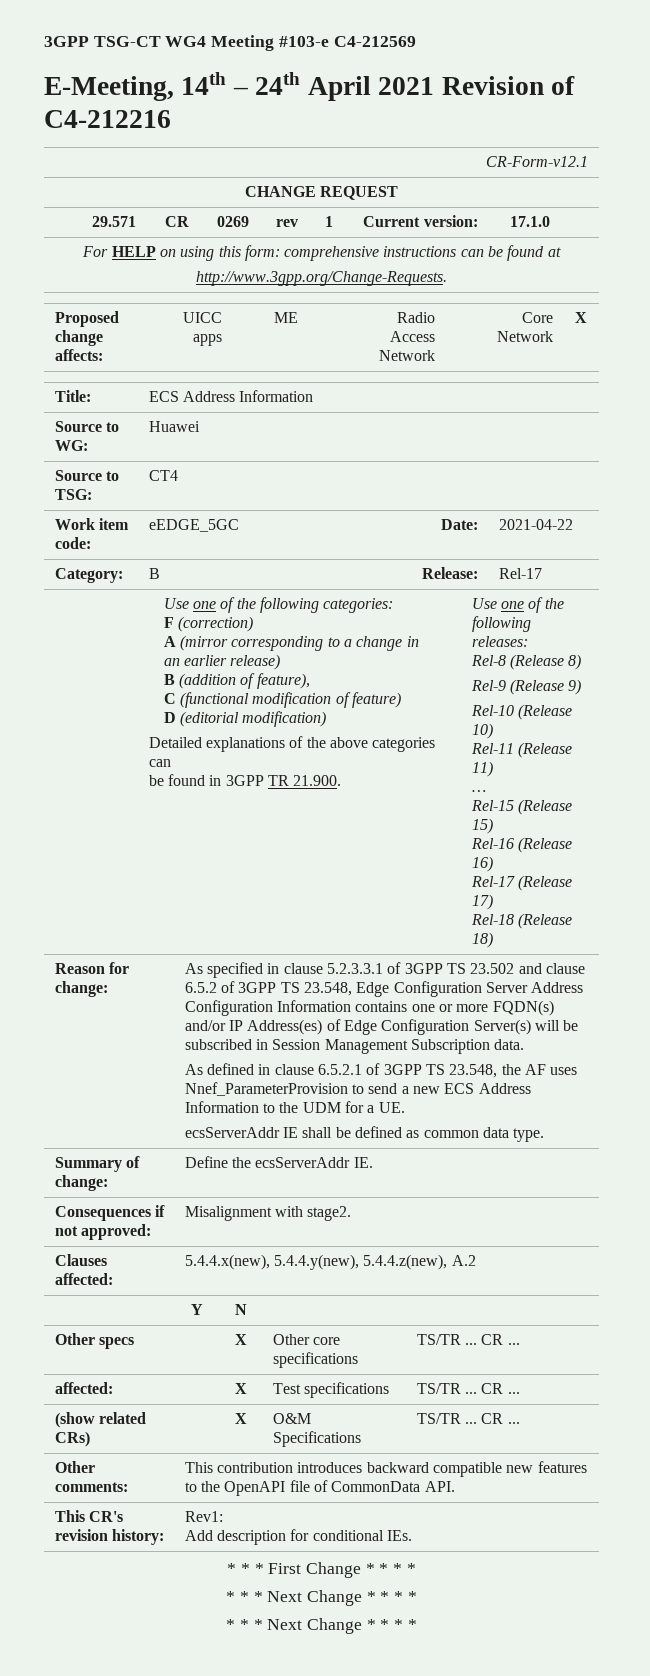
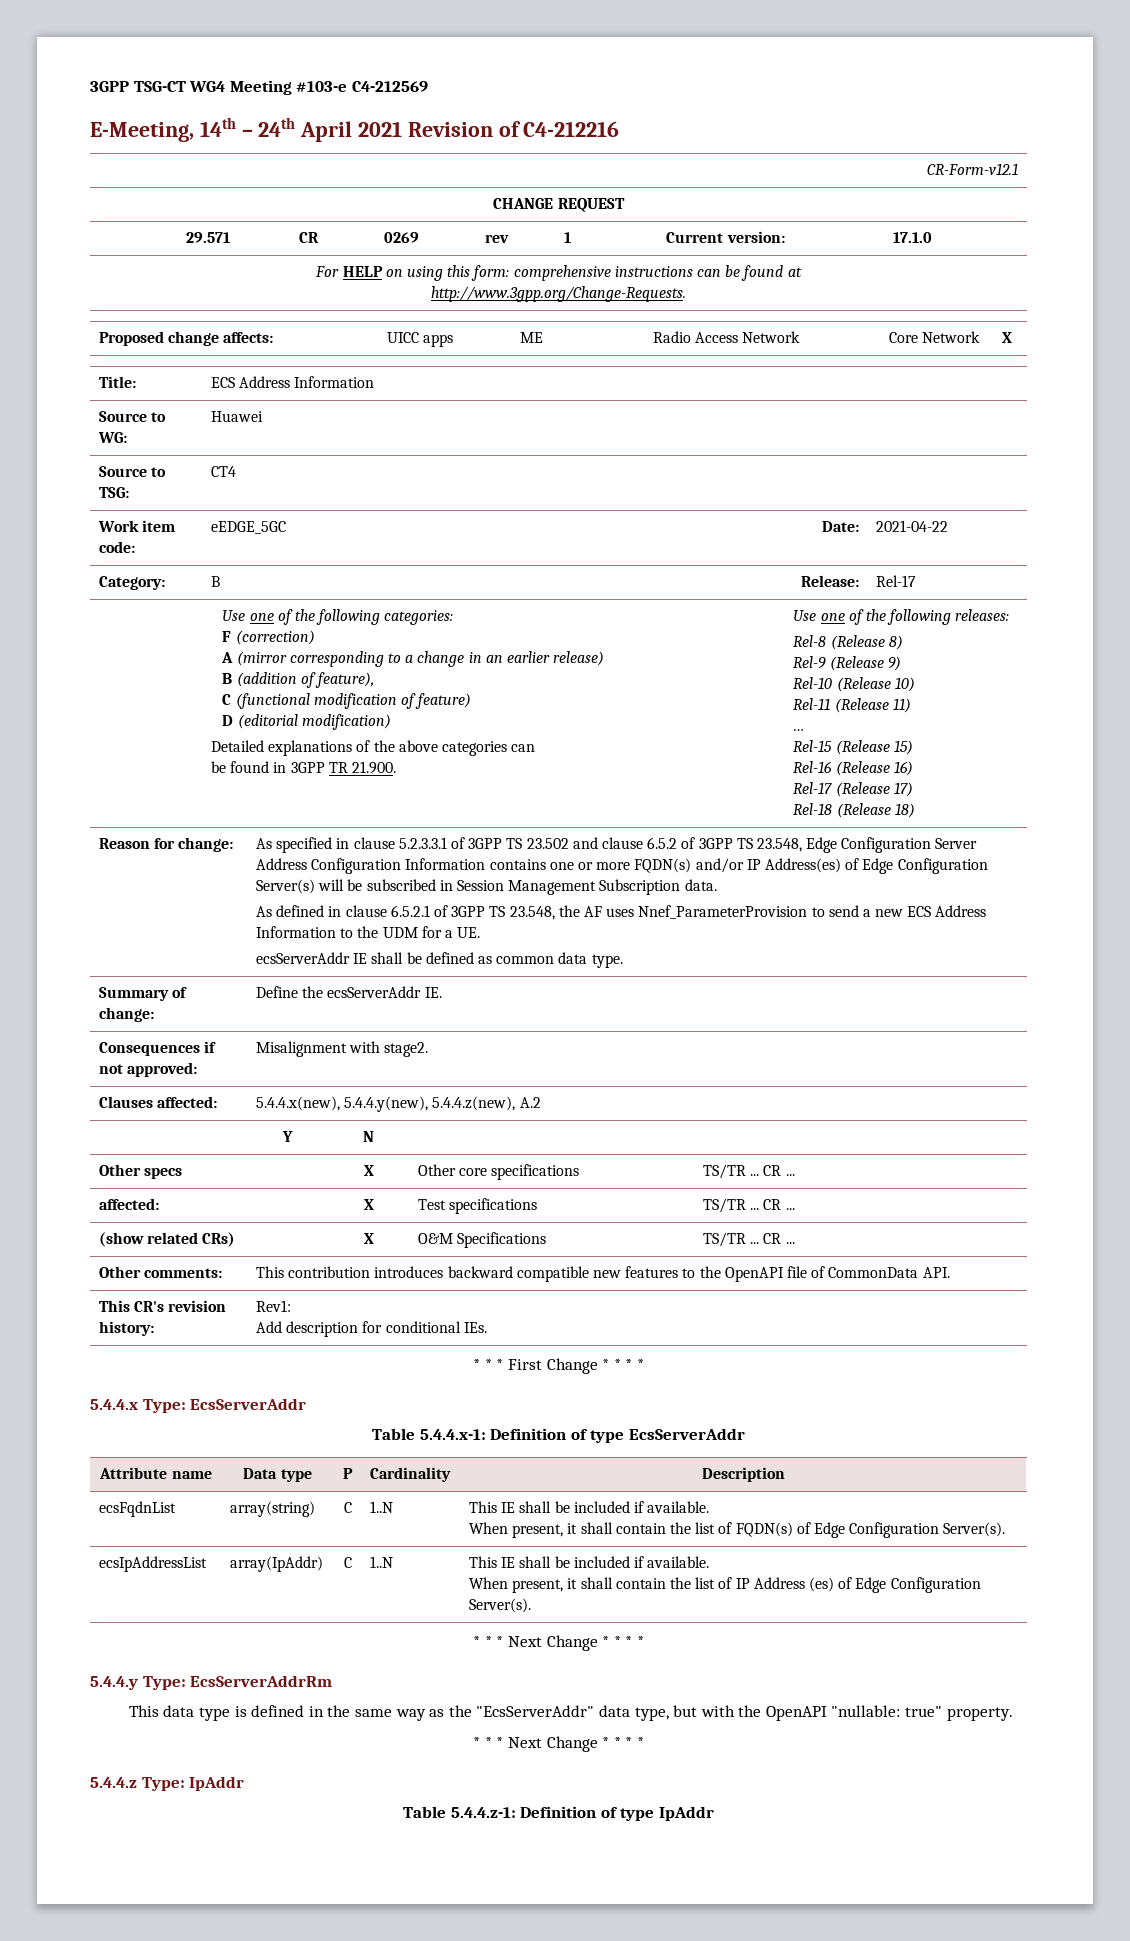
[226,1590,417,1606] [226,1618,417,1634] // * * * Next Change * * * * // * * * Next Change * * * * -> [90,1398,307,1413] [372,1428,745,1443] [99,1467,212,1479] [243,1468,312,1482] [343,1468,353,1479] [370,1467,452,1482] [702,1467,785,1482] [99,1501,177,1517] [230,1501,316,1517] [343,1502,352,1513] [370,1501,394,1513] [469,1501,710,1513] [469,1522,1006,1538] [99,1556,208,1572] [230,1556,324,1572] [343,1557,352,1568] [370,1556,394,1568] [469,1556,710,1568] [469,1577,981,1593] [469,1598,532,1613] [473,1635,644,1651] [90,1675,333,1690] [128,1705,1013,1721] [473,1736,644,1752] [90,1776,245,1791] [403,1806,714,1821] // 5.4.4.x Type: EcsServerAddr // Table 5.4.4.x-1: Definition of type EcsServerAddr // Attribute name | Data type | P | Cardinality | Description // ecsFqdnList | array(string) | C | 1..N | This IE shall be included if available. // When present, it shall contain the list of FQDN(s) of Edge Configuration Server(s). // ecsIpAddressList | array(IpAddr) | C | 1..N | This IE shall be included if available. // When present, it shall contain the list of IP Address (es) of Edge Configuration Server(s). // * * * Next Change * * * * // 5.4.4.y Type: EcsServerAddrRm // This data type is defined in the same way as the "EcsServerAddr" data type, but with the OpenAPI "nullable: true" property. // * * * Next Change * * * * // 5.4.4.z Type: IpAddr // Table 5.4.4.z-1: Definition of type IpAddr

